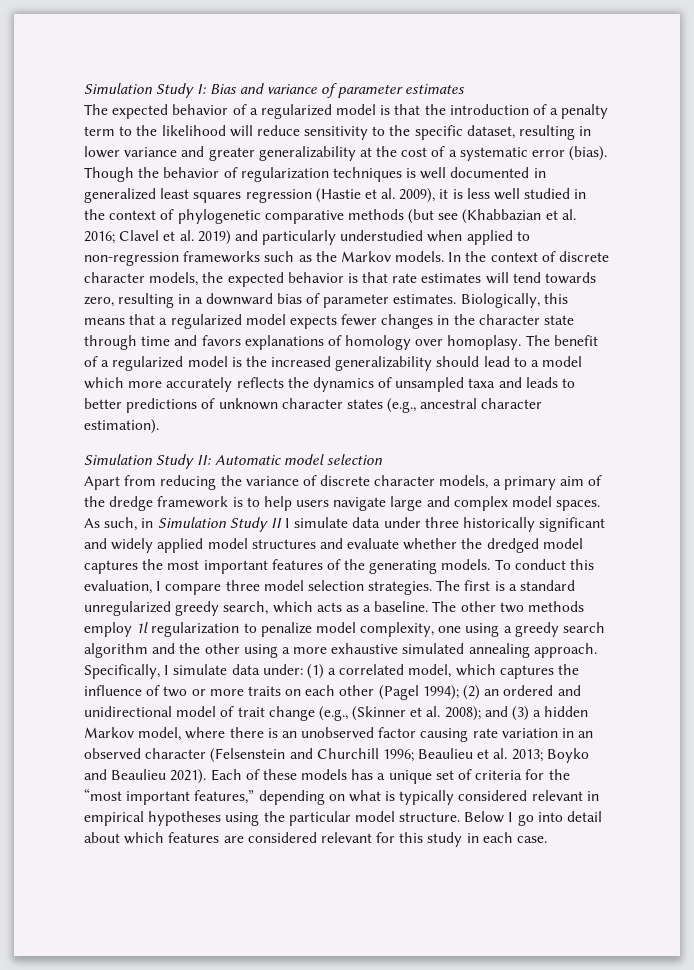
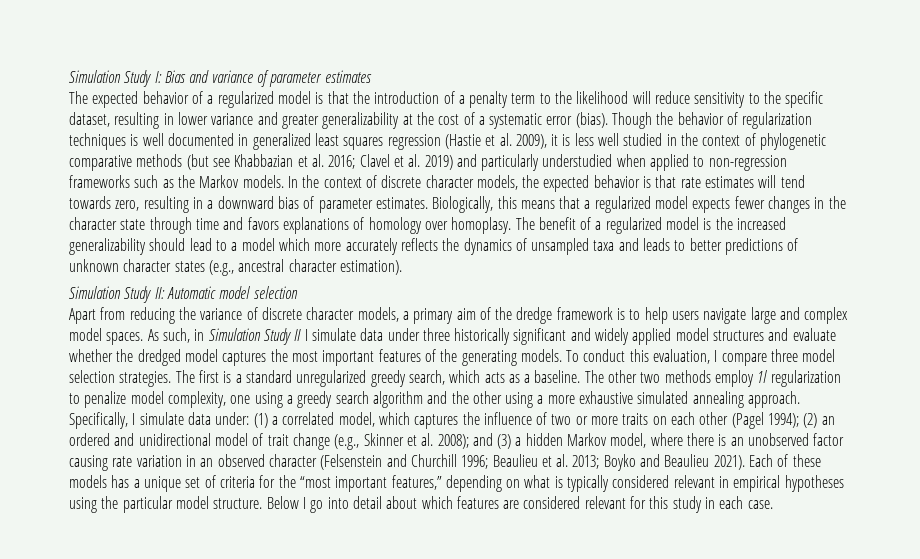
[462,209,542,224] (Khabbazian -> [234,154,294,167] Khabbazian
[352,706,407,721] (Skinner -> [363,433,404,446] Skinner

